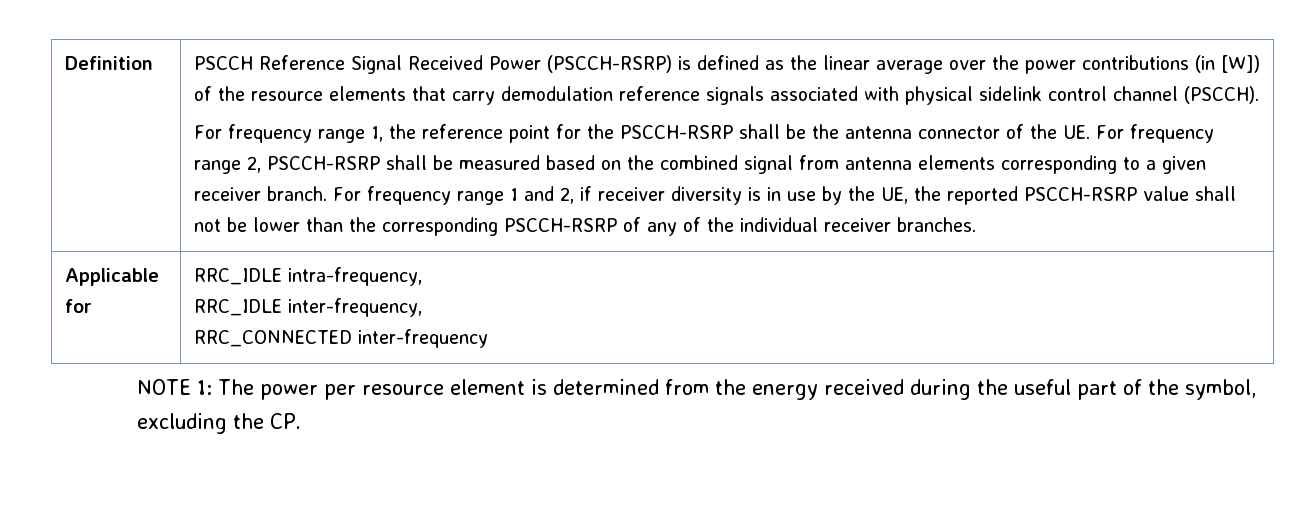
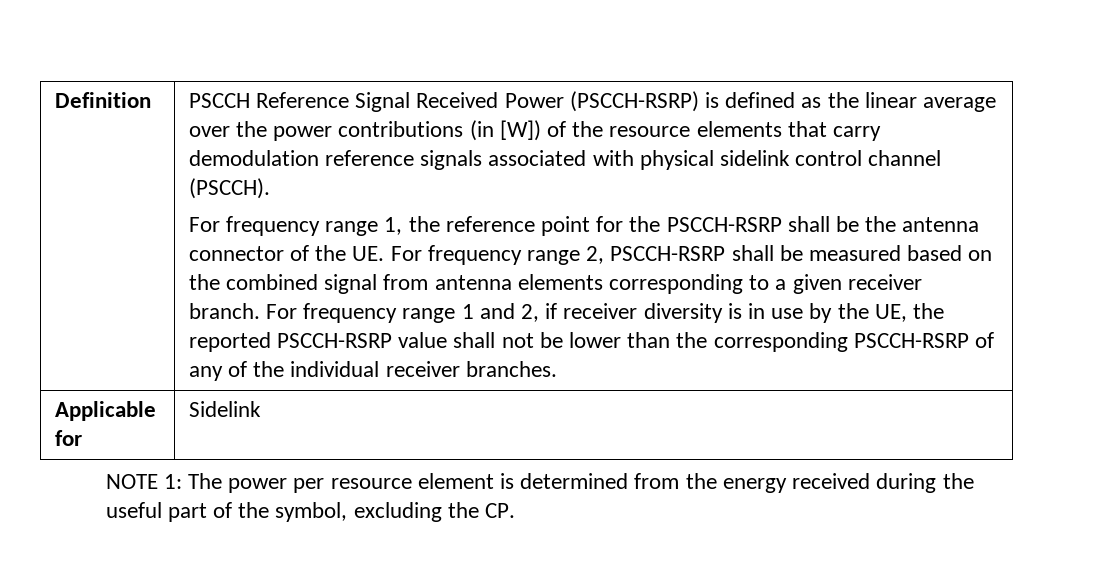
[193,267,422,286] [193,298,422,317] [193,329,488,348] RRC_IDLE intra-frequency, // RRC_IDLE inter-frequency, // RRC_CONNECTED inter-frequency -> [188,401,261,417] Sidelink

